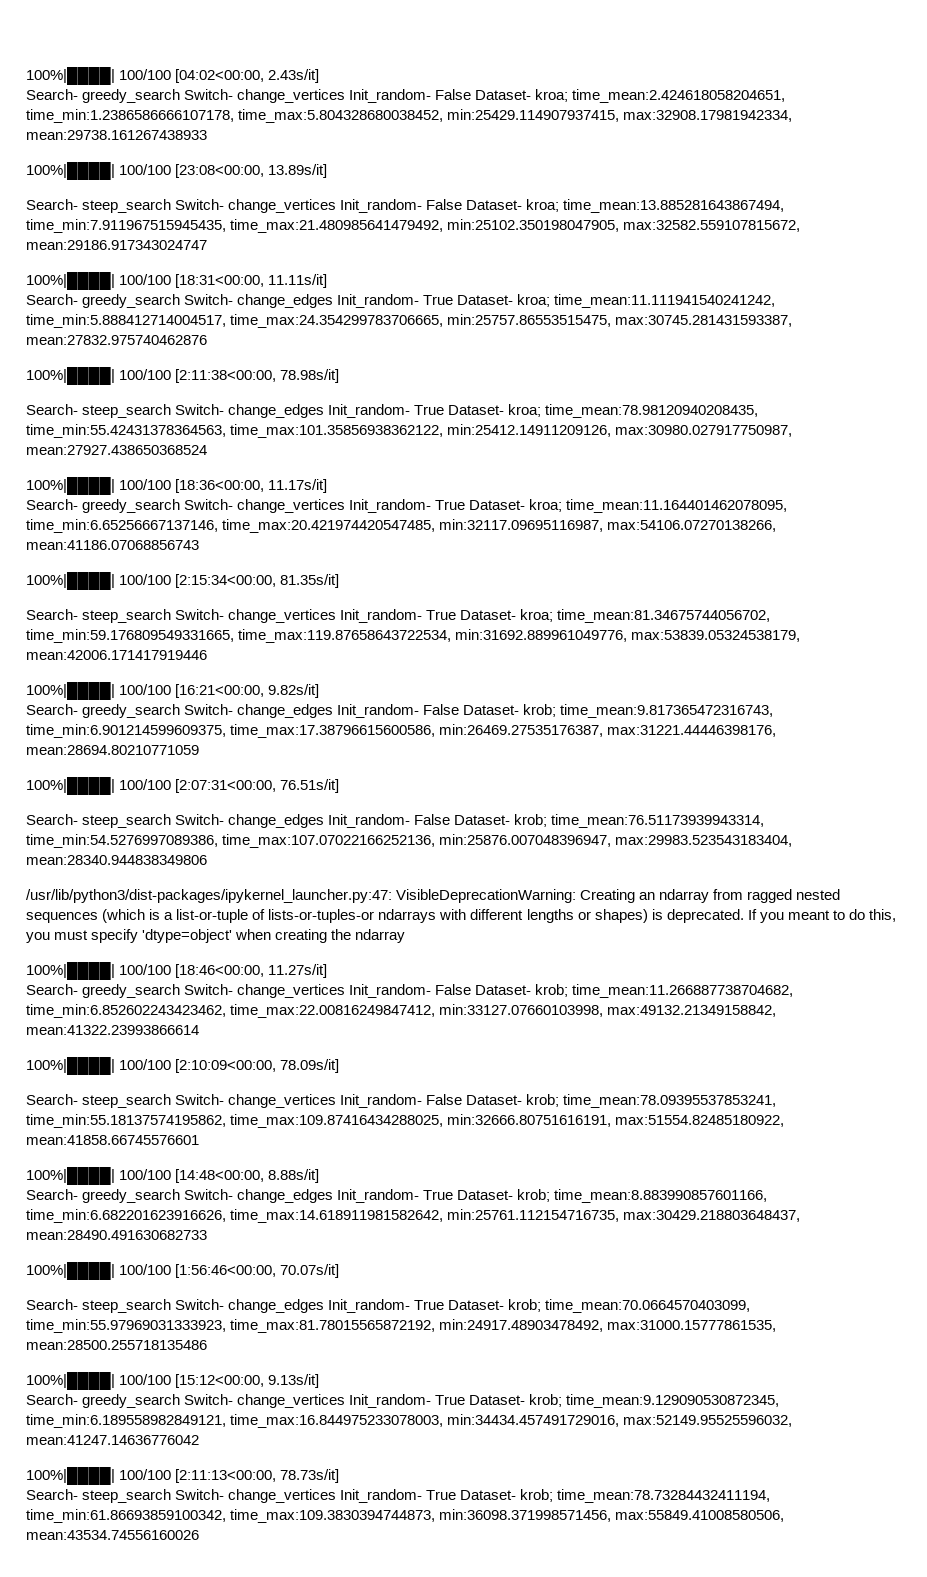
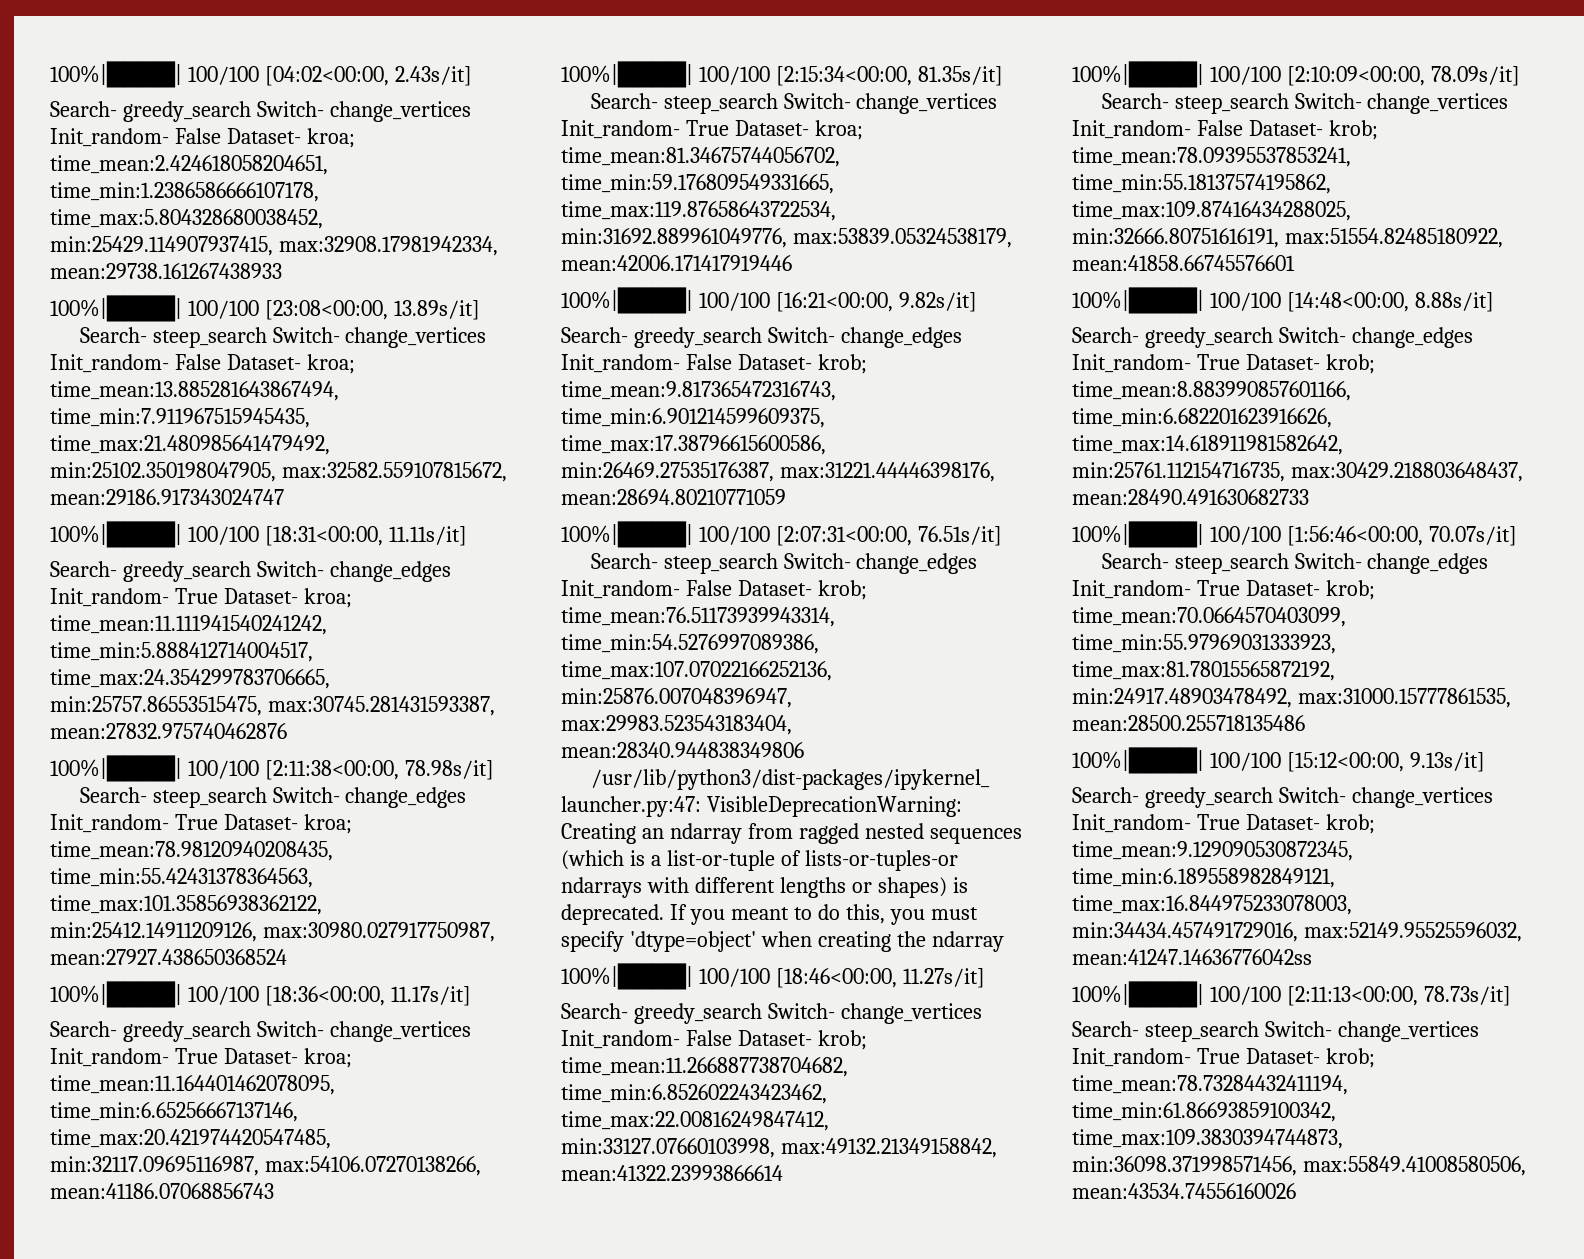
[26,1435,199,1445] mean:41247.14636776042 -> [1072,949,1312,965] mean:41247.14636776042ss

